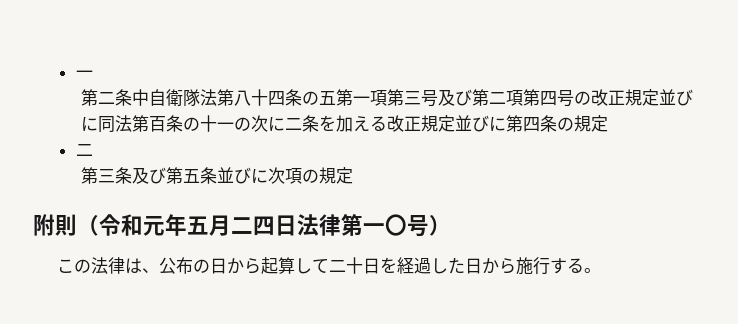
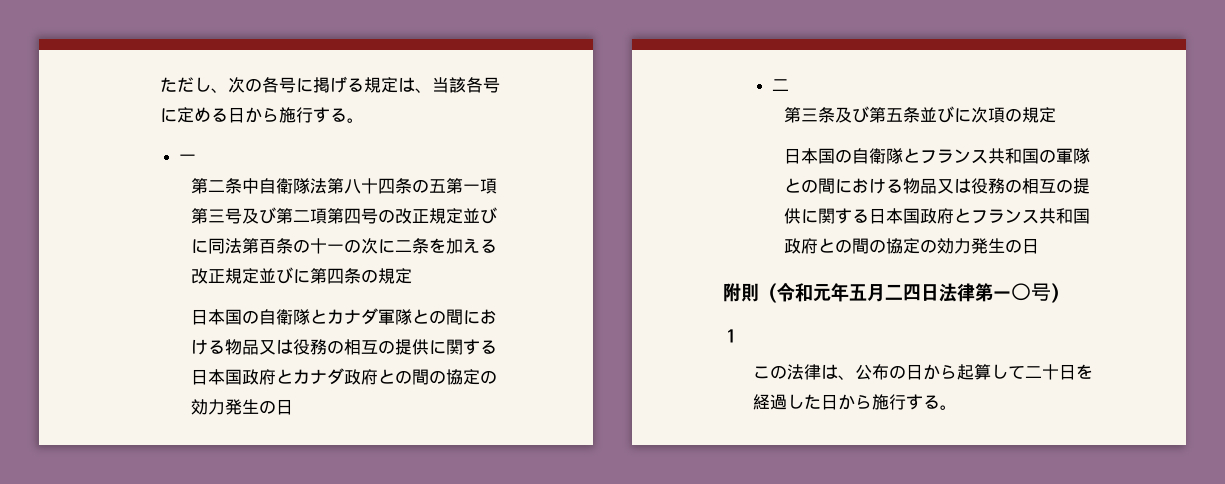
(75, 74) none -> [160,76,501,93] [160,107,365,123] ただし、次の各号に掲げる規定は、当該各号に定める日から施行する。 //
(608, 123) none -> [190,308,497,325] [190,339,497,355] [190,368,497,385] [190,399,293,415] // 日本国の自衛隊とカナダ軍隊との間における物品又は役務の相互の提供に関する日本国政府とカナダ政府との間の協定の効力発生の日
(353, 175) none -> [783,148,1090,164] [783,178,1090,194] [783,208,1090,224] [783,238,1039,254] // 日本国の自衛隊とフランス共和国の軍隊との間における物品又は役務の相互の提供に関する日本国政府とフランス共和国政府との間の協定の効力発生の日
(451, 225) none -> [723,329,738,343] // １

